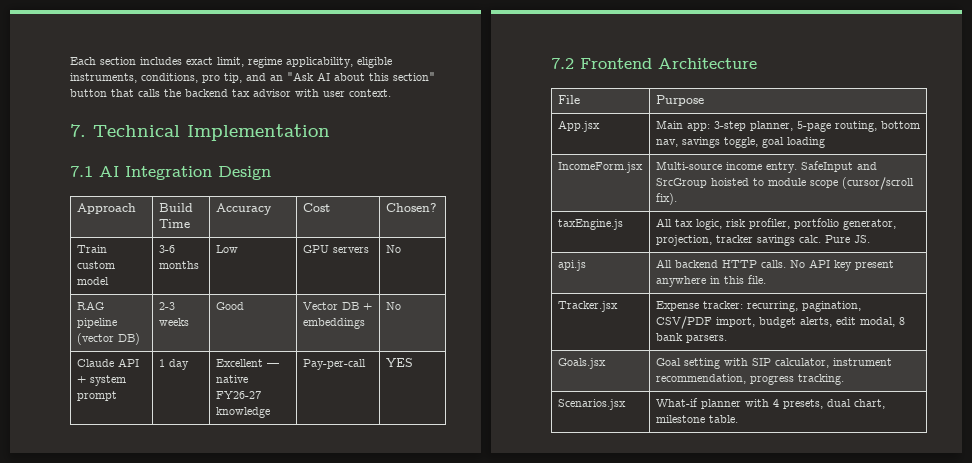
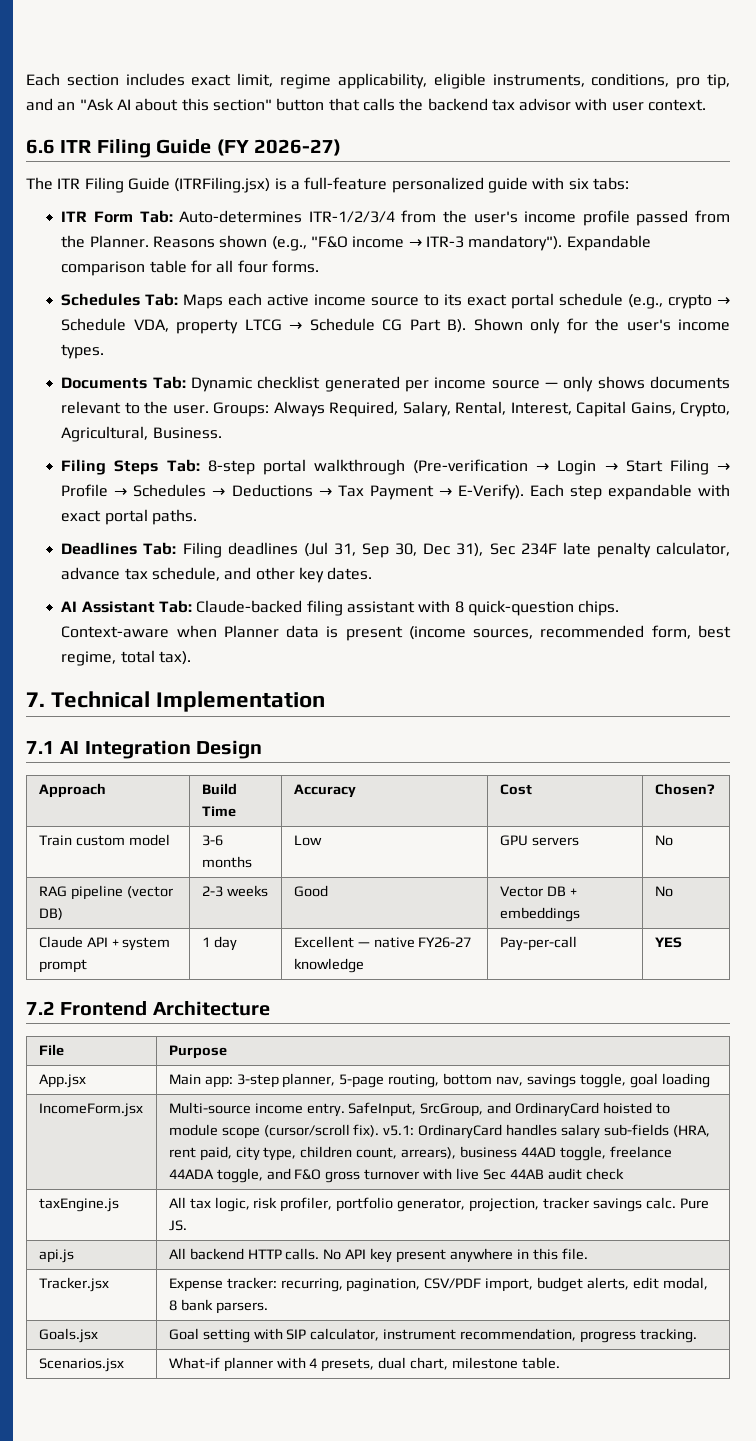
(391, 93) none -> [26,139,341,158] [26,177,629,193] [61,210,730,226] [61,235,651,251] [61,260,319,276] [61,293,731,309] [61,318,731,334] [61,344,105,359] [61,376,730,392] [61,401,730,417] [61,426,222,442] [61,459,730,475] [61,484,730,500] [61,509,197,525] [61,542,730,558] [61,567,373,583] [61,600,620,616] [61,625,731,641] [61,650,191,666] // 6.6 ITR Filing Guide (FY 2026-27) // The ITR Filing Guide (ITRFiling.jsx) is a full-feature personalized guide with six tabs: // ITR Form Tab: Auto-determines ITR-1/2/3/4 from the user's income profile passed from the Planner. Reasons shown (e.g., "F&O income → ITR-3 mandatory"). Expandable comparison table for all four forms. // Schedules Tab: Maps each active income source to its exact portal schedule (e.g., crypto → Schedule VDA, property LTCG → Schedule CG Part B). Shown only for the user's income types. // Documents Tab: Dynamic checklist generated per income source — only shows documents relevant to the user. Groups: Always Required, Salary, Rental, Interest, Capital Gains, Crypto, Agricultural, Business. // Filing Steps Tab: 8-step portal walkthrough (Pre-verification → Login → Start Filing → Profile → Schedules → Deductions → Tax Payment → E-Verify). Each step expandable with exact portal paths. // Deadlines Tab: Filing deadlines (Jul 31, Sep 30, Dec 31), Sec 234F late penalty calculator, advance tax schedule, and other key dates. // AI Assistant Tab: Claude-backed filing assistant with 8 quick-question chips. Context-aware when Planner data is present (income sources, recommended form, best regime, total tax).
[800,161,877,172] [655,178,707,188] SafeInput and SrcGroup -> [348,1102,600,1117] SafeInput, SrcGroup, and OrdinaryCard
(677, 199) none -> [383,1124,710,1139] [168,1146,672,1161] [168,1168,624,1183] v5.1: OrdinaryCard handles salary sub-fields (HRA, rent paid, city type, children count, arrears), business 44AD toggle, freelance 44ADA toggle, and F&O gross turnover with live Sec 44AB audit check

